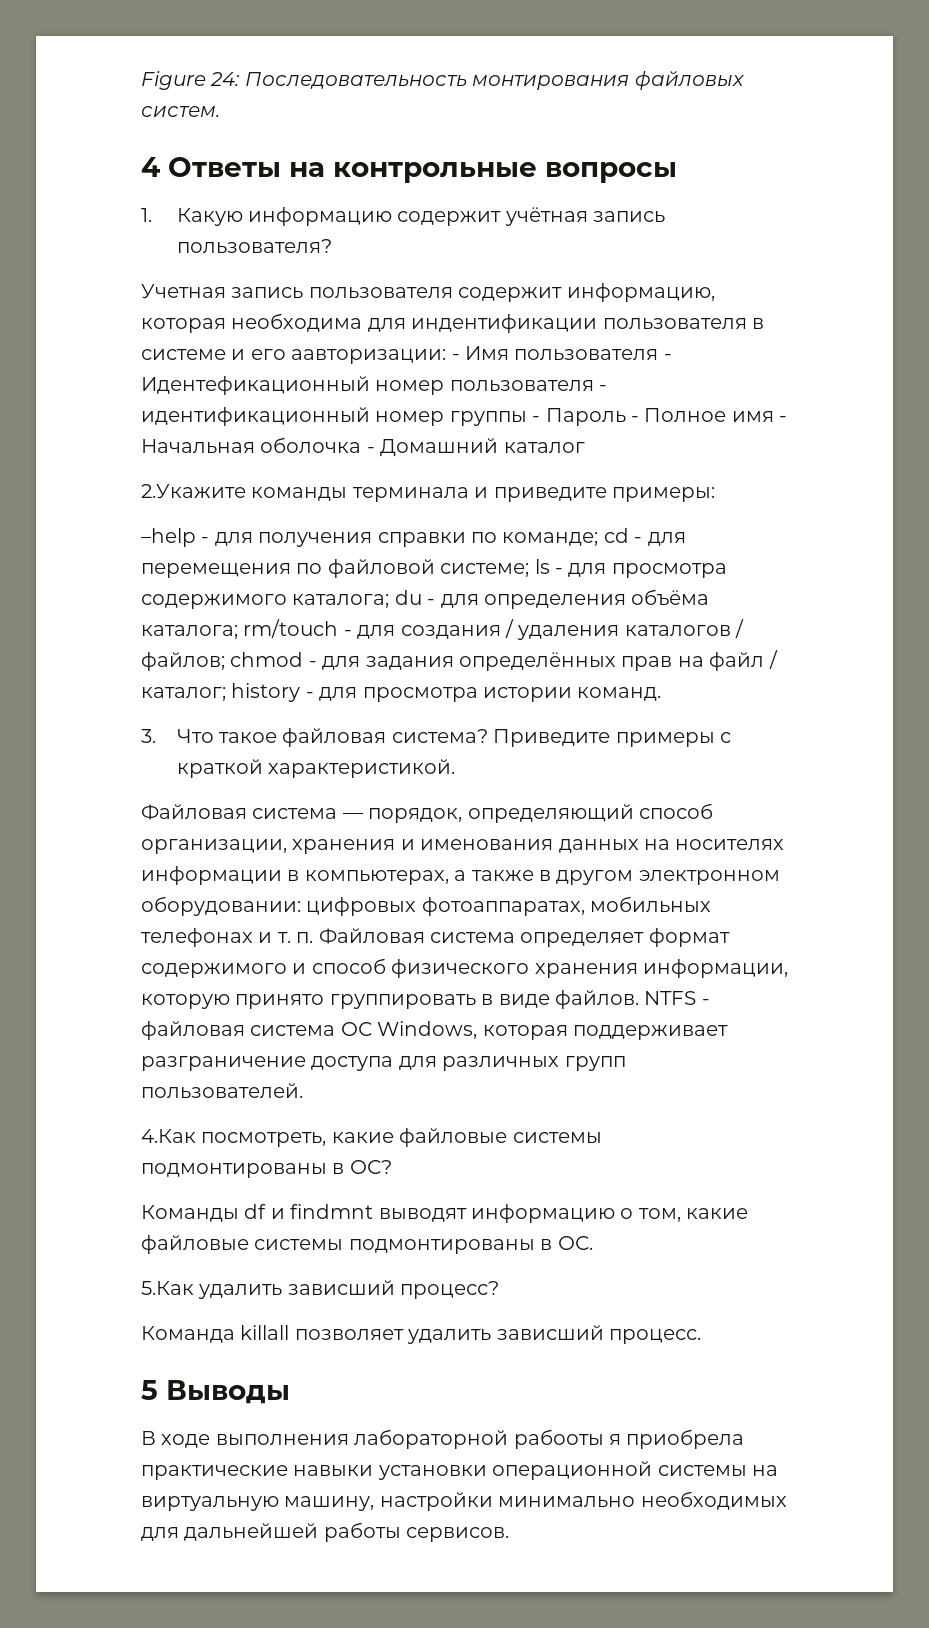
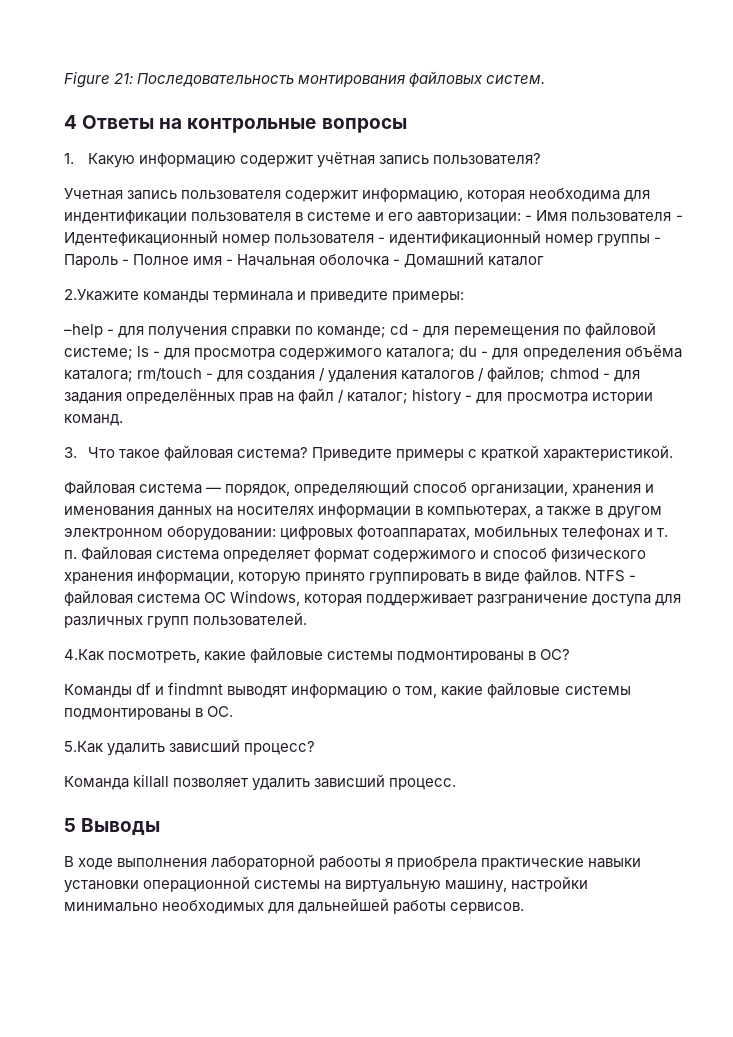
[210,72,241,86] 24: -> [114,73,134,84] 21:

